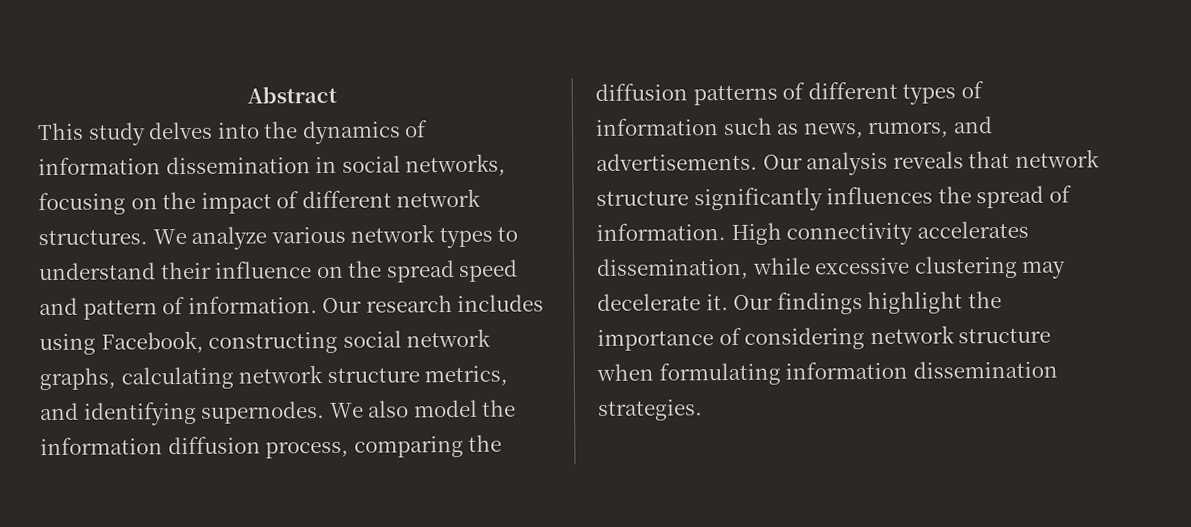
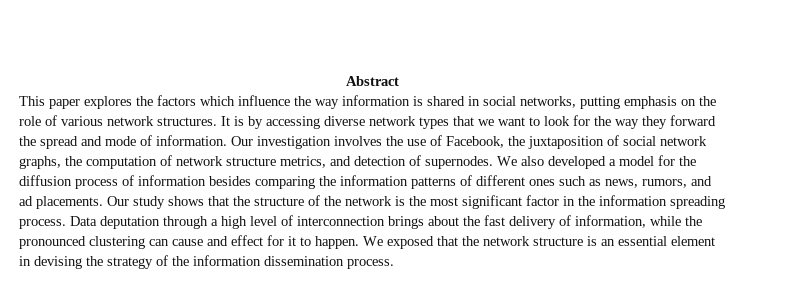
[87,120,429,146] [38,153,507,177] [38,188,482,216] [38,224,519,250] [38,259,519,283] [39,294,545,320] [39,328,492,356] [39,366,234,391] study delves into the dynamics of information dissemination in social networks, focusing on the impact of different network structures. We analyze various network types to understand their influence on the spread speed and pattern of information. Our research includes using Facebook, constructing social network graphs, calculating -> [49,95,716,109] [19,115,716,129] [19,135,707,149] [19,155,172,169] paper explores the factors which influence the way information is shared in social networks, putting emphasis on the role of various network structures. It is by accessing diverse network types that we want to look for the way they forward the spread and mode of information. Our investigation involves the use of Facebook, the juxtaposition of social network graphs, the computation of
[83,401,197,426] identifying -> [354,155,421,166] detection of
[412,399,517,418] [40,434,503,459] [595,81,984,106] [595,118,719,136] model the information diffusion process, comparing the diffusion patterns of different types of information -> [548,155,696,169] [19,175,555,189] developed a model for the diffusion process of information besides comparing the information patterns of different ones
[596,149,1100,176] [596,185,1072,212] [596,220,1029,246] [596,255,1067,280] [597,291,1002,315] [597,325,1052,351] [596,360,1058,386] [598,399,703,421] advertisements. Our analysis reveals that network structure significantly influences the spread of information. High connectivity accelerates dissemination, while excessive clustering may decelerate it. Our findings highlight the importance of considering network structure when formulating information dissemination strategies. -> [19,195,725,209] [19,215,702,229] [19,235,715,249] [19,255,394,269] ad placements. Our study shows that the structure of the network is the most significant factor in the information spreading process. Data deputation through a high level of interconnection brings about the fast delivery of information, while the pronounced clustering can cause and effect for it to happen. We exposed that the network structure is an essential element in devising the strategy of the information dissemination process.

